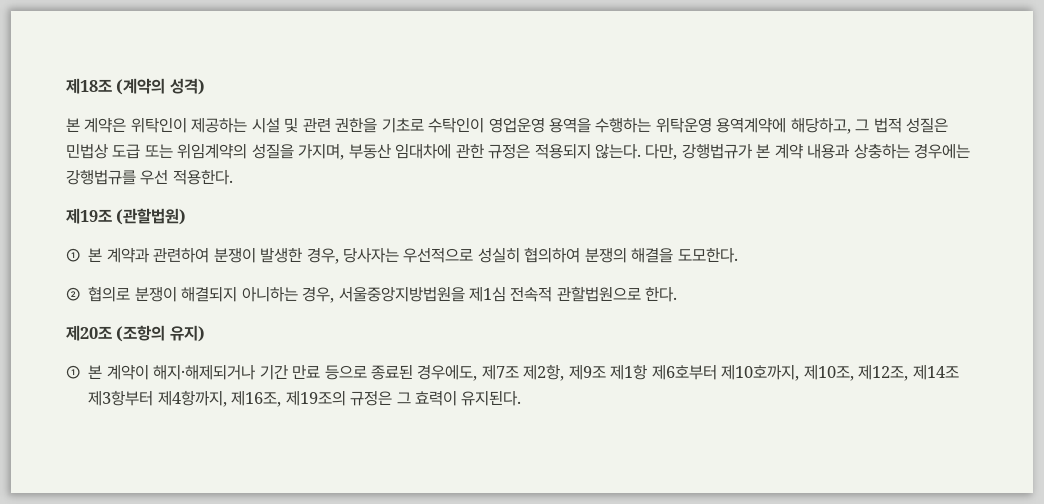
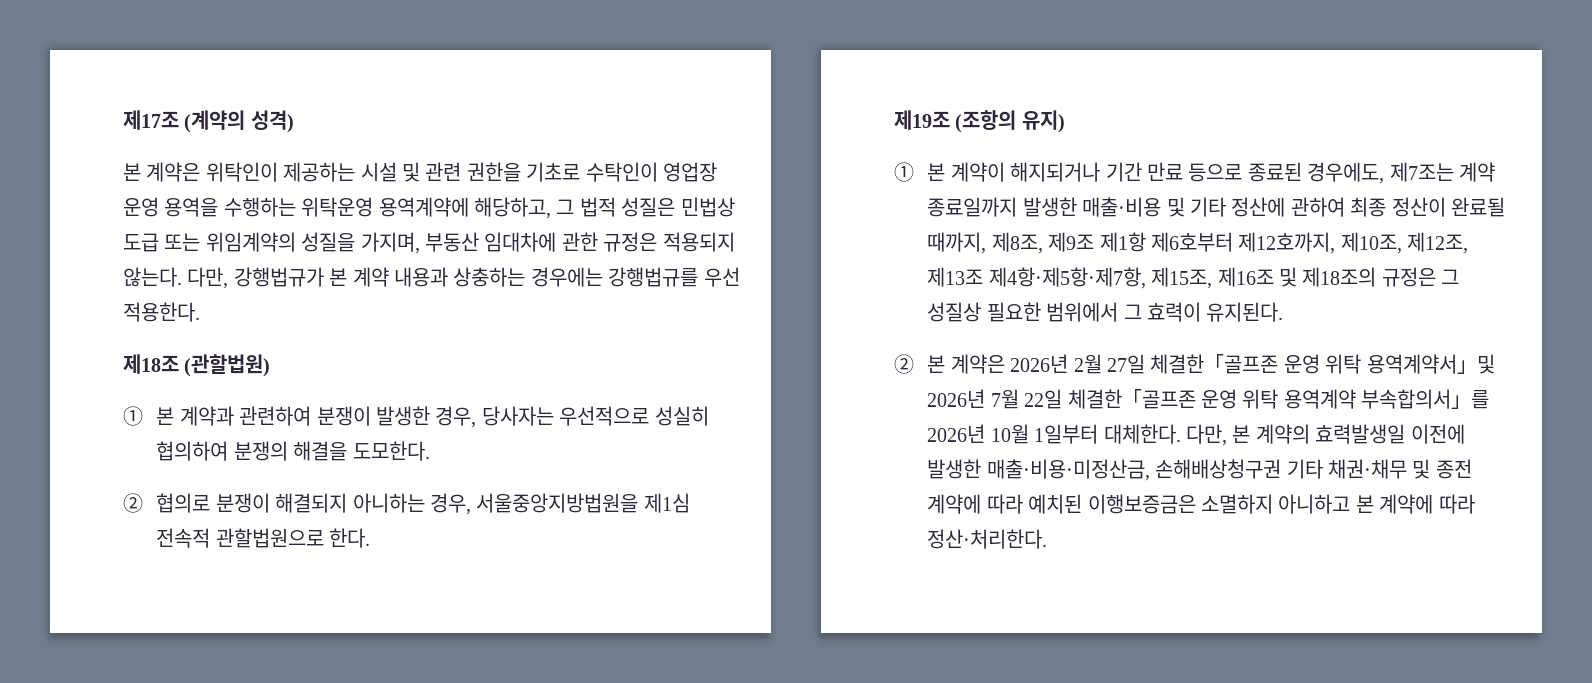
[66,78,112,94] 제18조 -> [123,110,179,130] 제17조
[488,117,545,133] 영업운영 -> [662,162,717,182] [123,197,159,217] 영업장 운영
[66,208,112,224] 제19조 -> [123,354,179,374] 제18조
[66,325,112,341] 제20조 -> [894,110,950,130] 제19조
[153,364,256,380] 해지·해제되거나 -> [1010,162,1101,182] 해지되거나
[481,364,565,381] 제7조 제2항, -> [1389,162,1495,182] [927,197,1505,217] [927,232,1043,254] 제7조는 계약 종료일까지 발생한 매출·비용 및 기타 정산에 관하여 최종 정산이 완료될 때까지, 제8조,
[721,364,800,381] 제10호까지, -> [1238,232,1336,254] 제12호까지,
[912,364,959,380] [88,390,522,407] 제14조 제3항부터 제4항까지, 제16조, 제19조의 규정은 그 효력이 유지된다. -> [927,267,1460,289] [927,302,1284,322] [894,354,1495,374] [927,389,1490,409] [927,424,1465,446] [927,459,1472,481] [927,494,1475,514] [927,529,1048,549] 제13조 제4항·제5항·제7항, 제15조, 제16조 및 제18조의 규정은 그 성질상 필요한 범위에서 그 효력이 유지된다. // ② 본 계약은 2026년 2월 27일 체결한「골프존 운영 위탁 용역계약서」및 2026년 7월 22일 체결한「골프존 운영 위탁 용역계약 부속합의서」를 2026년 10월 1일부터 대체한다. 다만, 본 계약의 효력발생일 이전에 발생한 매출·비용·미정산금, 손해배상청구권 기타 채권·채무 및 종전 계약에 따라 예치된 이행보증금은 소멸하지 아니하고 본 계약에 따라 정산·처리한다.

